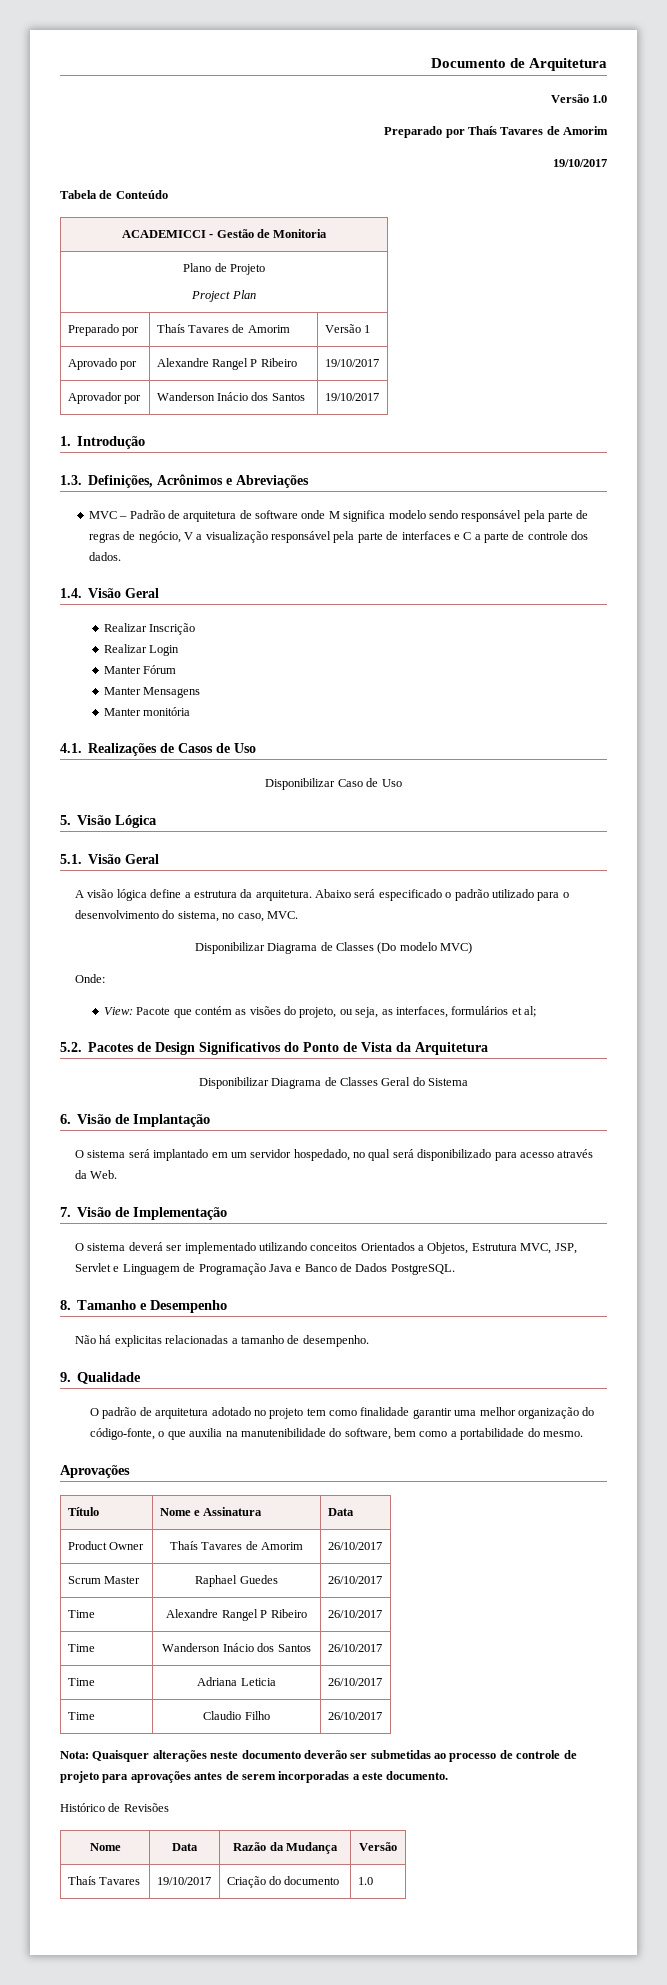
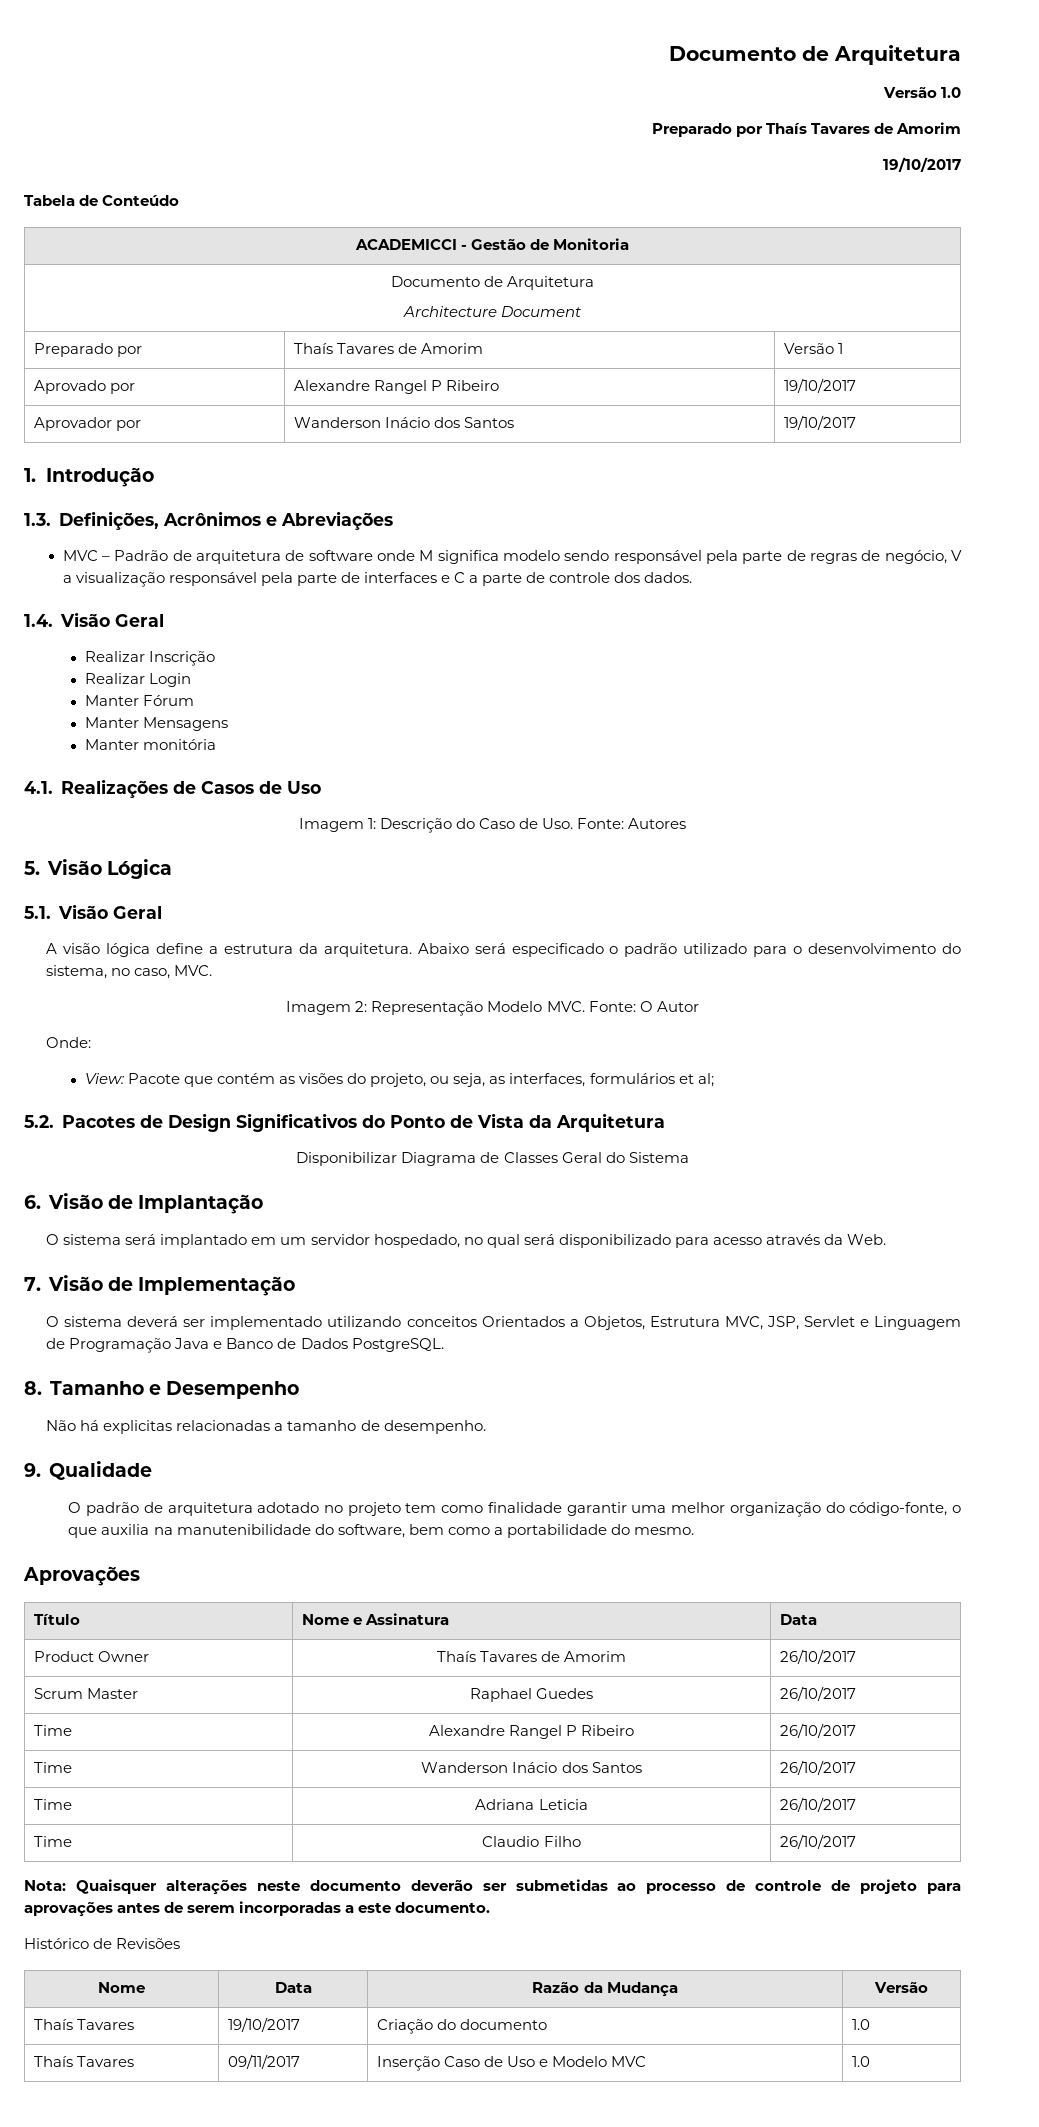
[183,263,265,275] [191,290,256,302] Plano de Projeto // Project Plan -> [390,276,595,290] [402,306,582,317] Documento de Arquitetura // Architecture Document
[265,778,402,790] Disponibilizar Caso de Uso -> [298,818,687,833] Imagem 1: Descrição do Caso de Uso. Fonte: Autores
[194,942,473,954] Disponibilizar Diagrama de Classes (Do modelo MVC) -> [286,1001,699,1016] Imagem 2: Representação Modelo MVC. Fonte: O Autor
(373, 1881) none -> [33,2056,135,2067] [227,2054,300,2069] [376,2056,647,2071] [851,2056,870,2067] // Thaís Tavares | 09/11/2017 | Inserção Caso de Uso e Modelo MVC | 1.0

